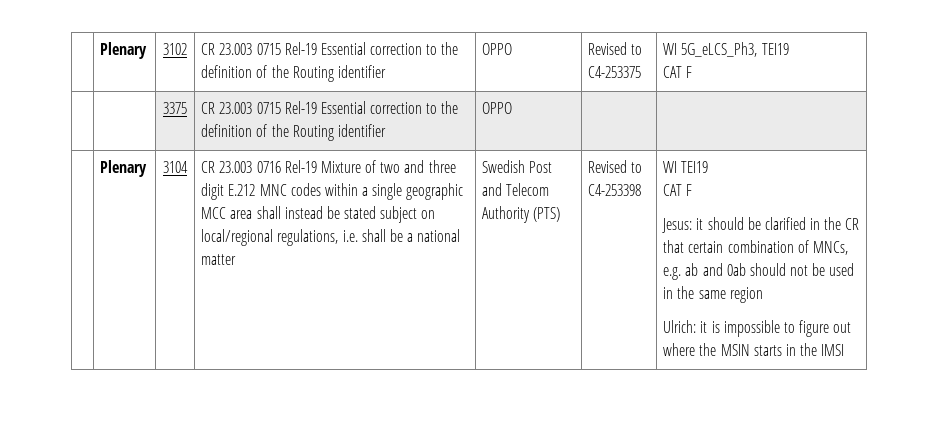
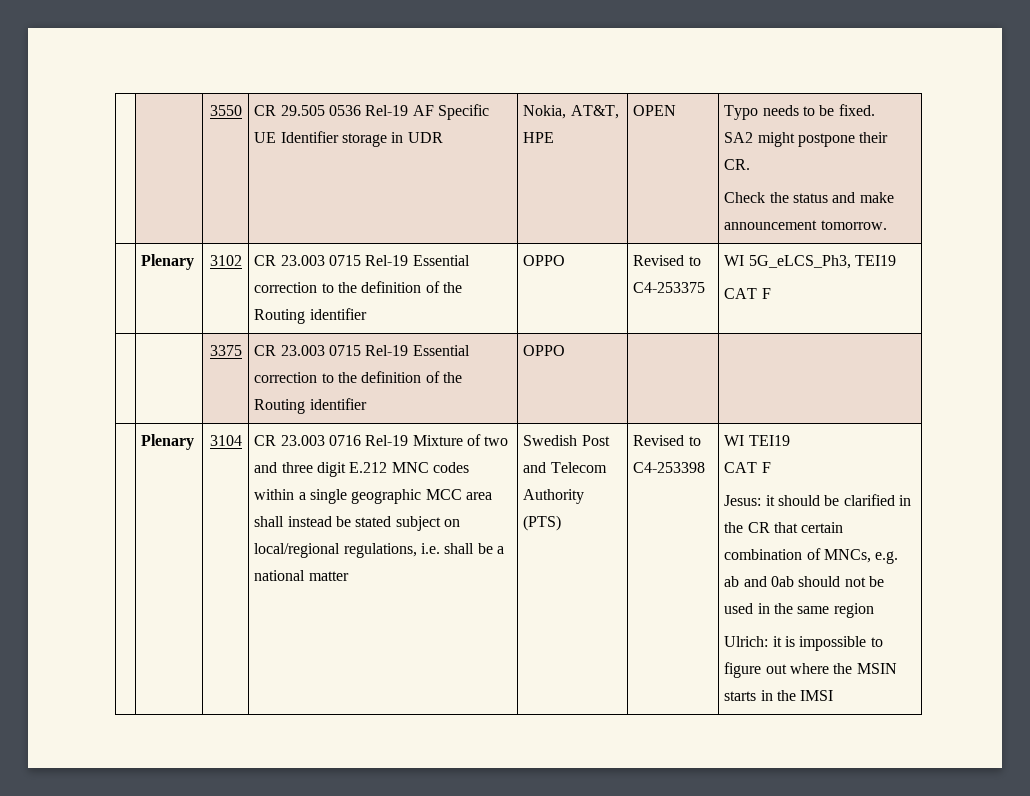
(100, 50) | -> [209,105,242,116] [254,104,490,120] [254,131,443,147] [523,105,619,119] [523,132,555,143] [633,105,677,116] [724,104,875,120] [724,132,889,147] [724,159,751,170] [724,192,894,203] [724,220,887,230] | | 3550 | CR 29.505 0536 Rel-19 AF Specific UE Identifier storage in UDR | Nokia, AT&T, HPE | OPEN | Typo needs to be fixed. // SA2 might postpone their CR. // Check the status and make announcement tomorrow. // |

